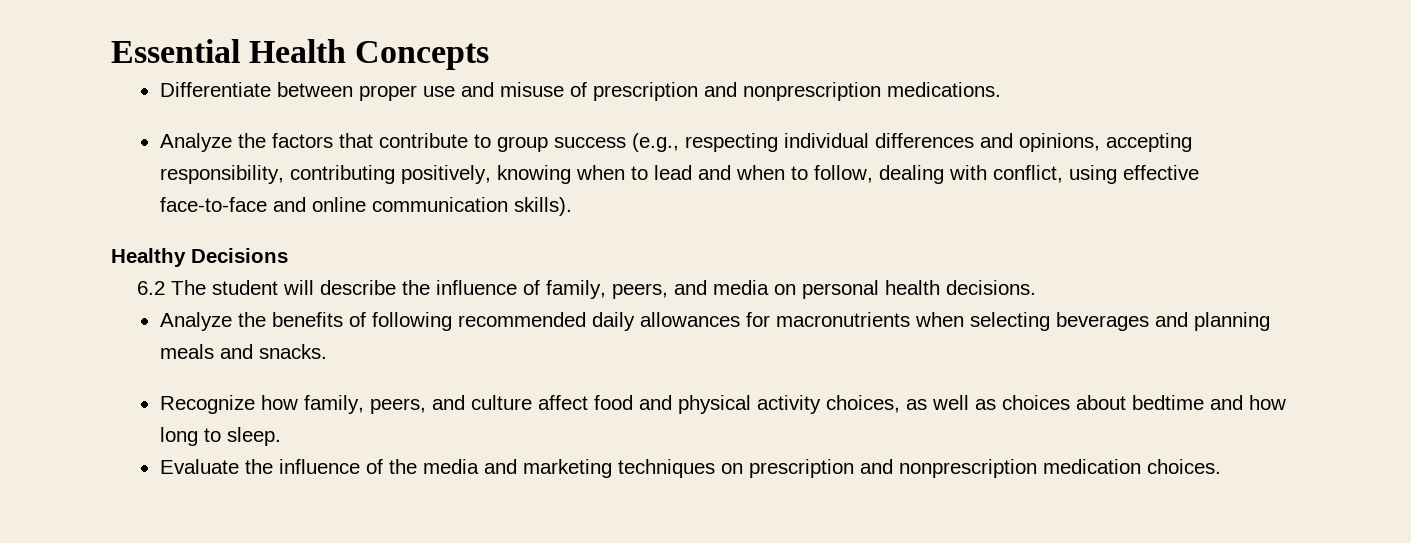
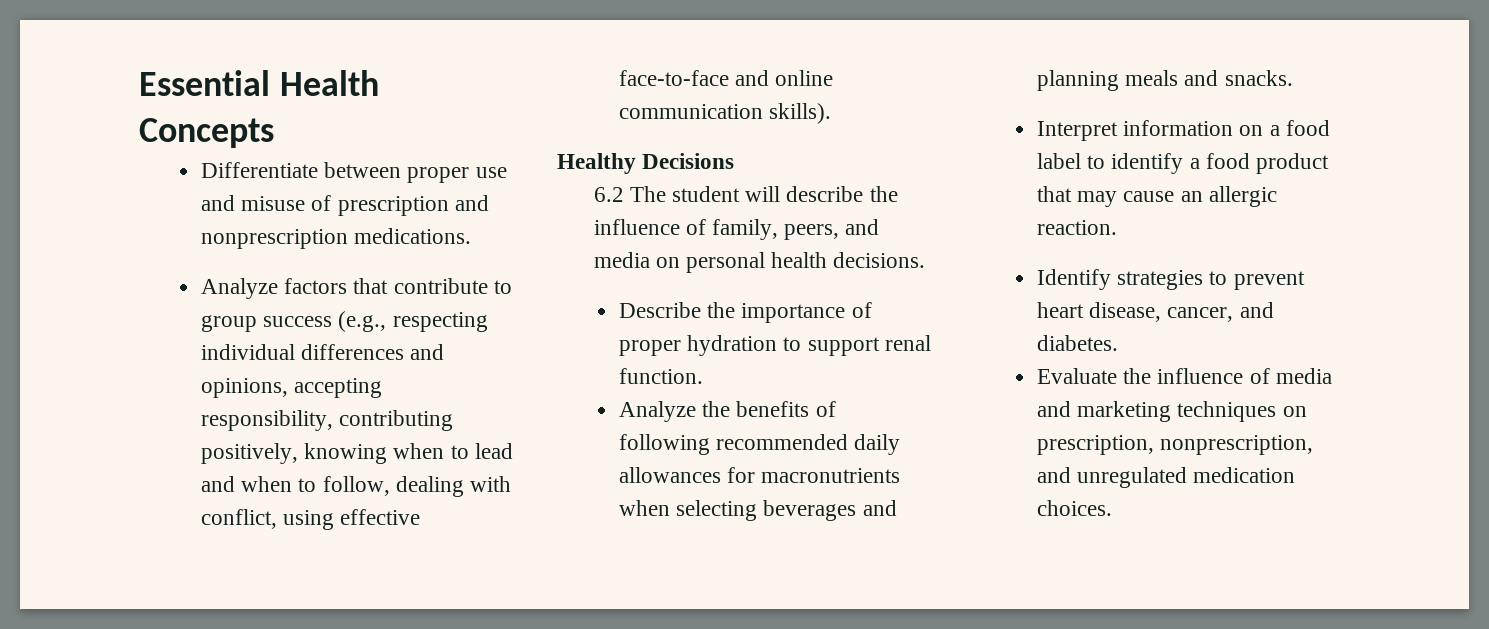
[237,133,266,148] the -> (278, 288) none
(1037, 287) none -> [618,302,872,323] [618,335,931,356] [618,368,703,384] // Describe the importance of proper hydration to support renal function.
[159,395,1286,414] [159,427,281,446] Recognize how family, peers, and culture affect food and physical activity choices, as well as choices about bedtime and how long to sleep. -> [1036,120,1330,141] [1036,153,1329,174] [1036,186,1277,207] [1036,220,1117,235] [1036,269,1305,290] [1036,302,1274,322] [1036,335,1118,351] Interpret information on a food label to identify a food product that may cause an allergic reaction. // Identify strategies to prevent heart disease, cancer, and diabetes.
[388,459,417,474] the -> (1270, 376) none
[748,459,1037,478] prescription and nonprescription -> [1036,435,1314,455] [1036,467,1188,488] prescription, nonprescription, and unregulated

